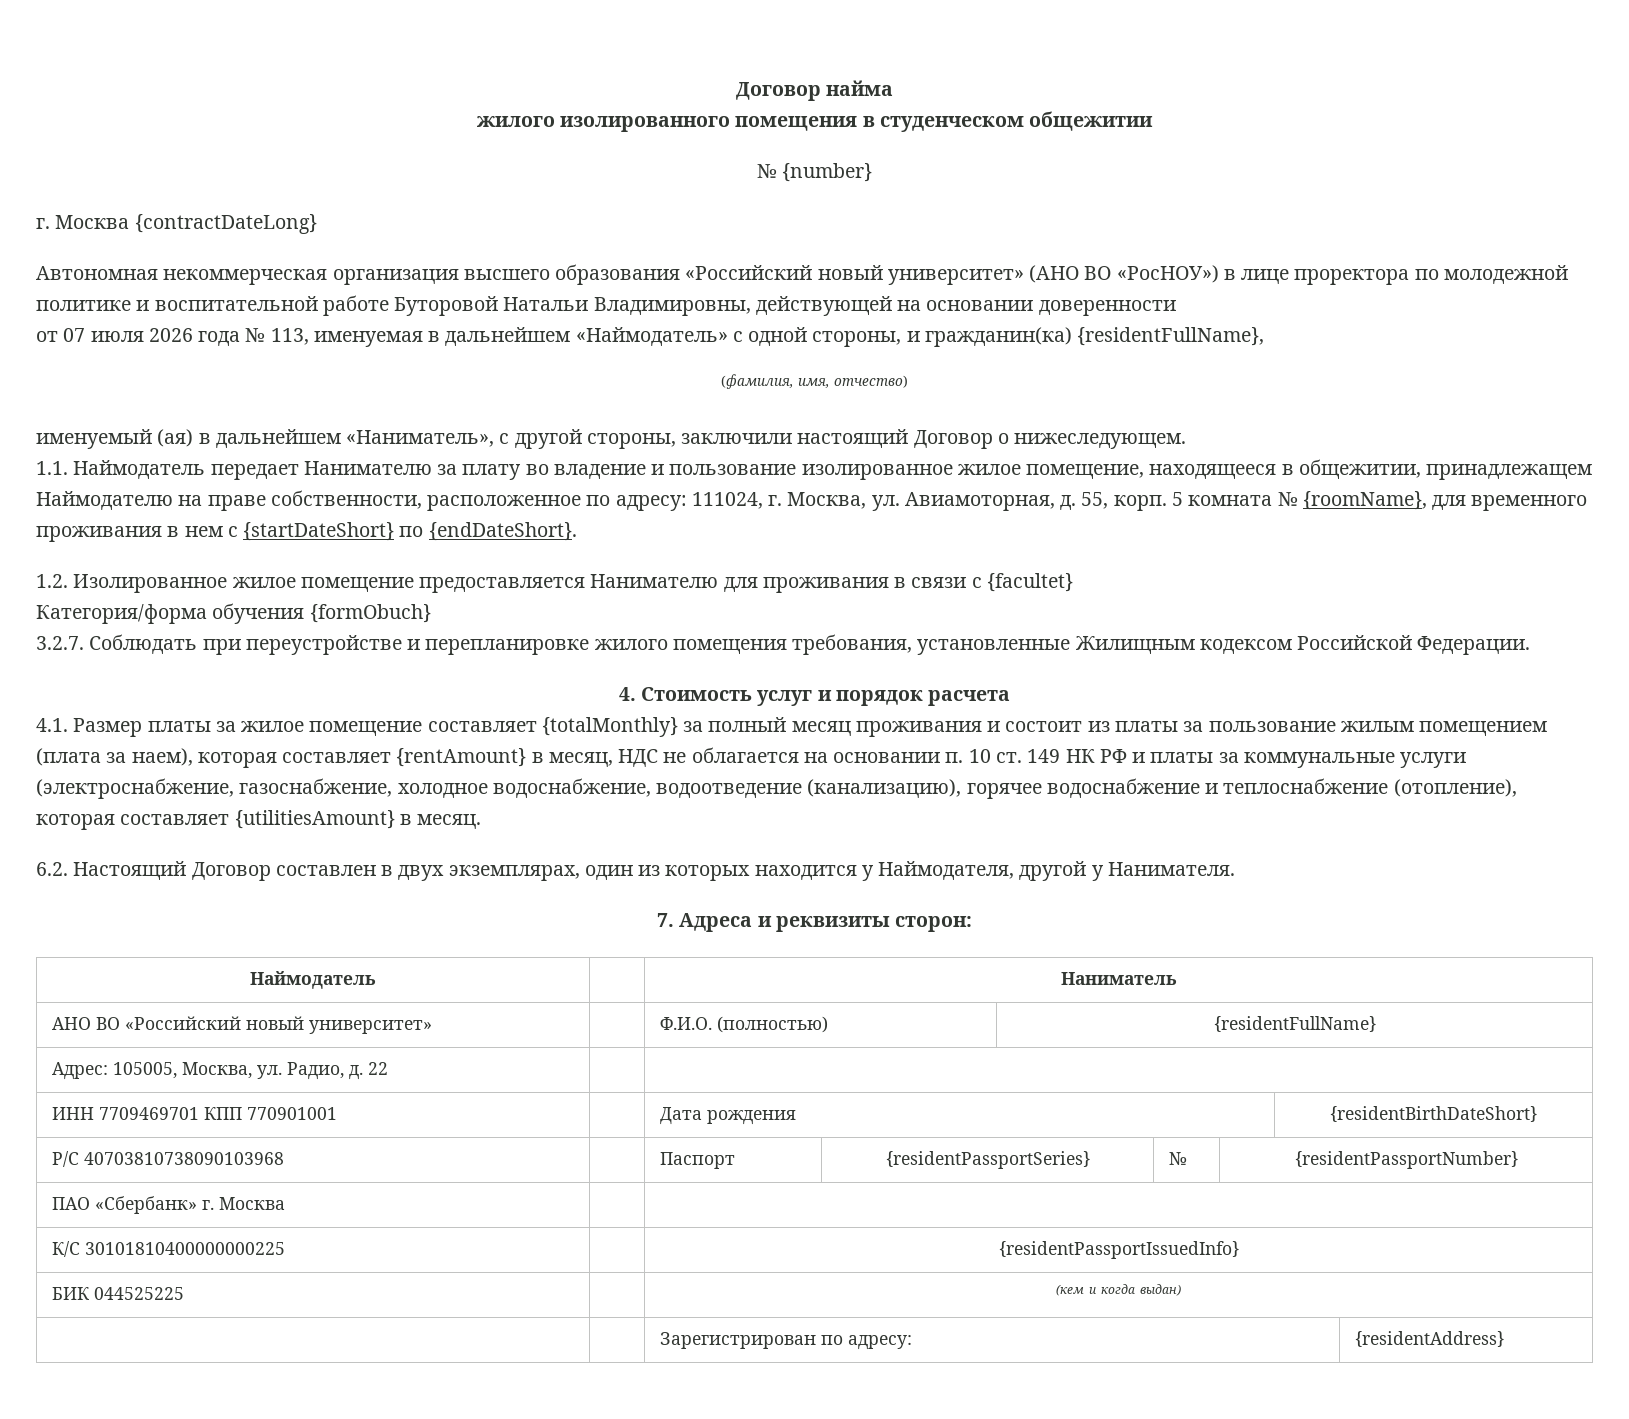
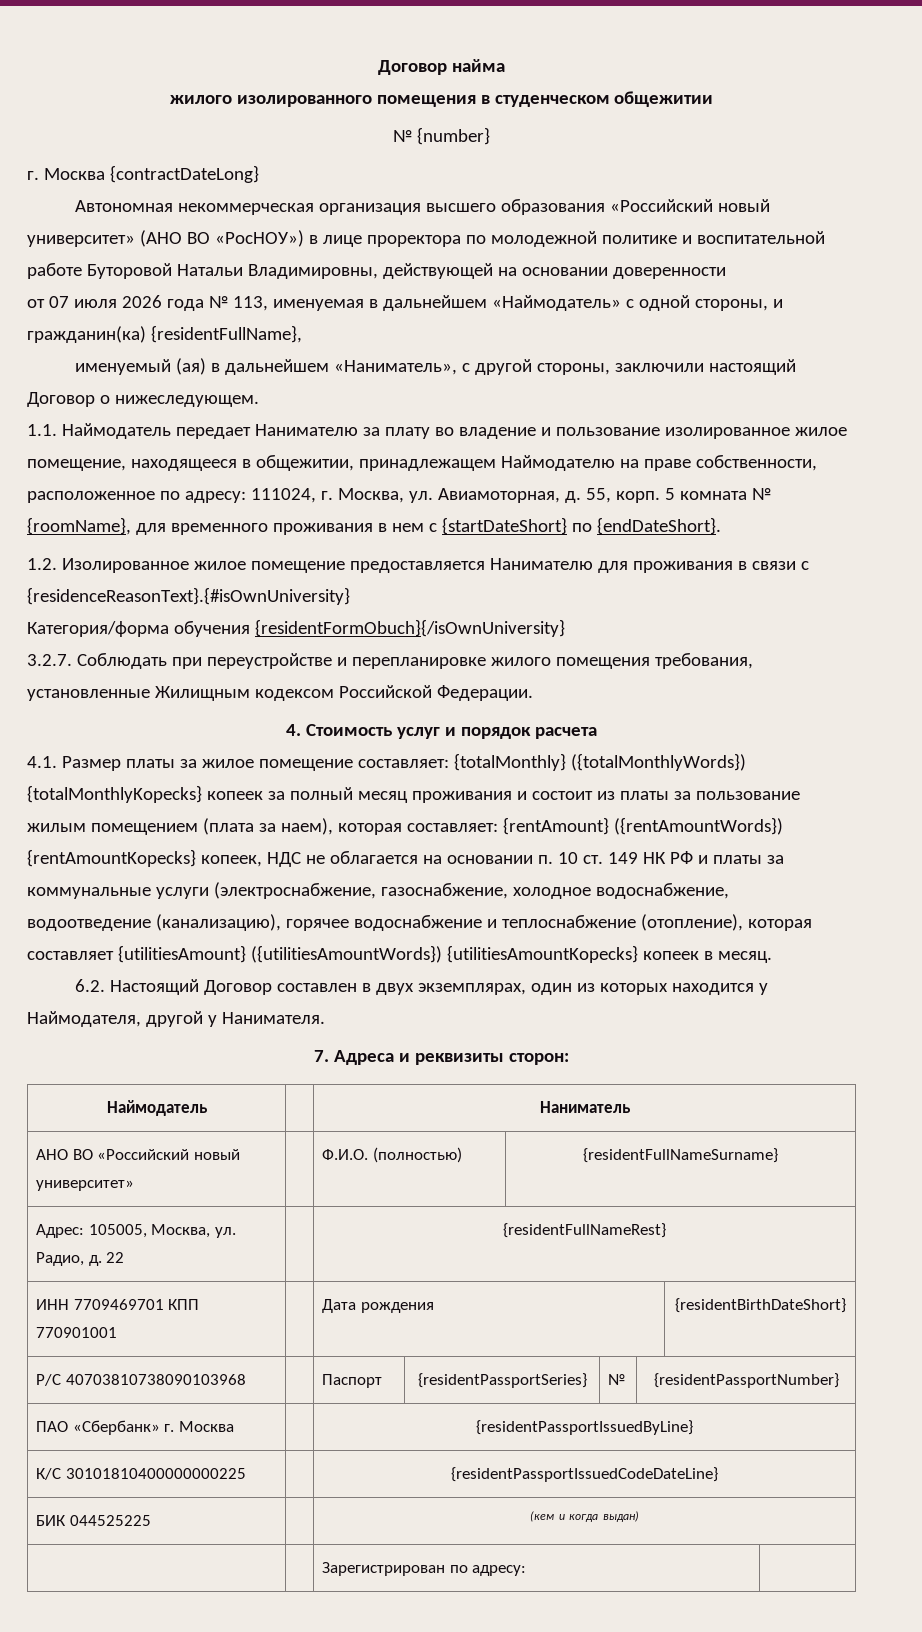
[720,374,909,389] // (фамилия, имя, отчество) -> (302, 334) none
[986,573,1073,592] {facultet} -> [27,587,350,605] {residenceReasonText}.{#isOwnUniversity}
[309,604,431,623] {formObuch} -> [254,619,565,637] {residentFormObuch}{/isOwnUniversity}
[427,717,678,737] составляет {totalMonthly} -> [357,753,746,771] [27,785,263,803] составляет: {totalMonthly} ({totalMonthlyWords}) {totalMonthlyKopecks} копеек
[282,748,613,767] составляет {rentAmount} в месяц, -> [406,817,783,835] [27,849,262,867] составляет: {rentAmount} ({rentAmountWords}) {rentAmountKopecks} копеек,
(395, 819) none -> [250,945,699,963] ({utilitiesAmountWords}) {utilitiesAmountKopecks} копеек
[1213,1016,1376,1032] {residentFullName} -> [583,1148,778,1163] {residentFullNameSurname}
(388, 1068) none -> [503,1223,666,1238] {residentFullNameRest}
(285, 1203) none -> [476,1420,693,1435] {residentPassportIssuedByLine}
[998,1241,1239,1259] {residentPassportIssuedInfo} -> [451,1467,718,1482] {residentPassportIssuedCodeDateLine}
[1354,1331,1504,1347] {residentAddress} -> (527, 1570) none

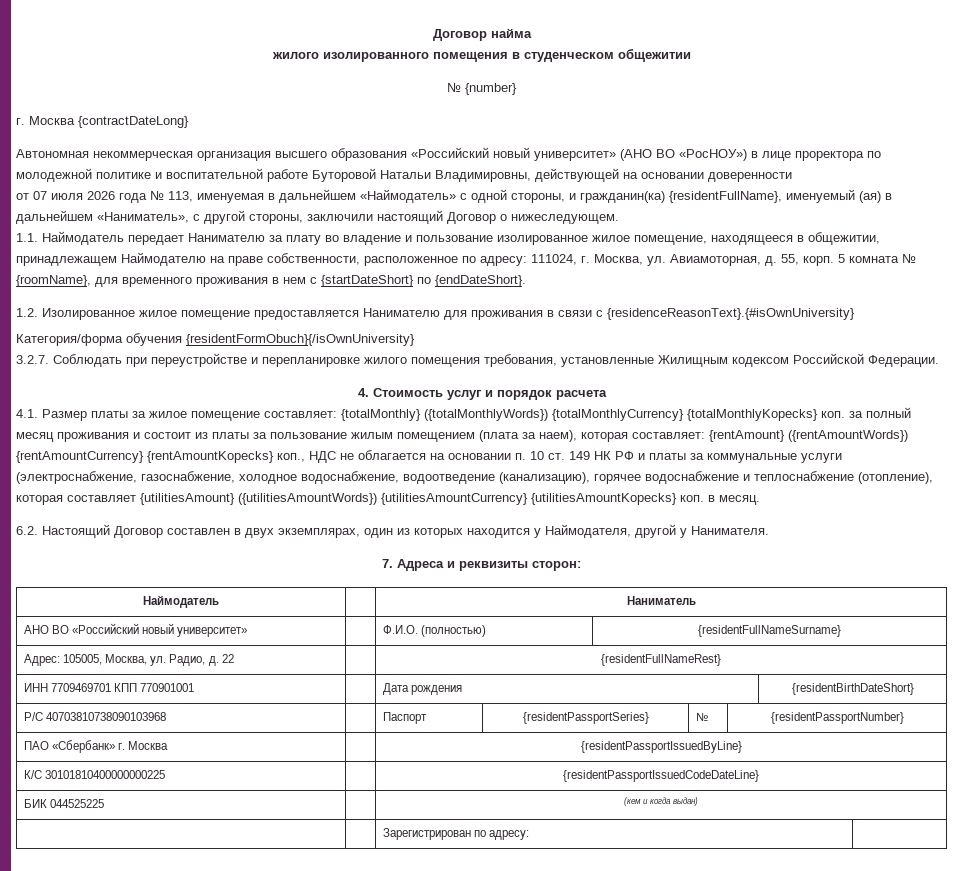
(302, 334) // -> (782, 197) none
[27,785,263,803] {totalMonthlyKopecks} копеек -> [552,409,845,421] {totalMonthlyCurrency} {totalMonthlyKopecks} коп.
[27,849,262,867] {rentAmountKopecks} копеек, -> [16,451,305,463] {rentAmountCurrency} {rentAmountKopecks} коп.,
[446,945,699,963] {utilitiesAmountKopecks} копеек -> [381,493,704,505] {utilitiesAmountCurrency} {utilitiesAmountKopecks} коп.

